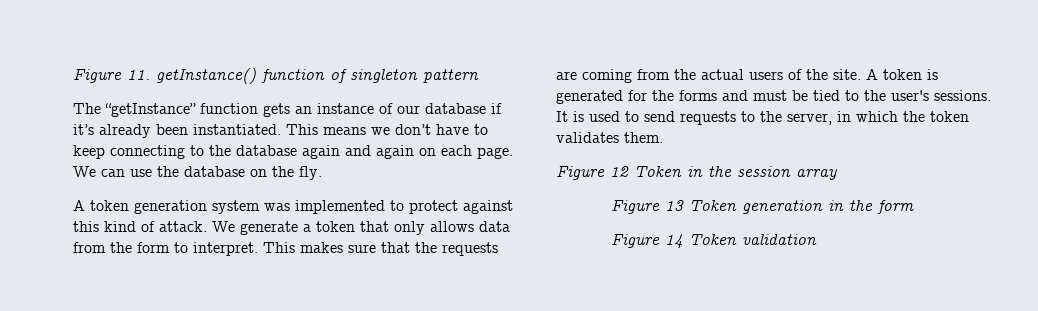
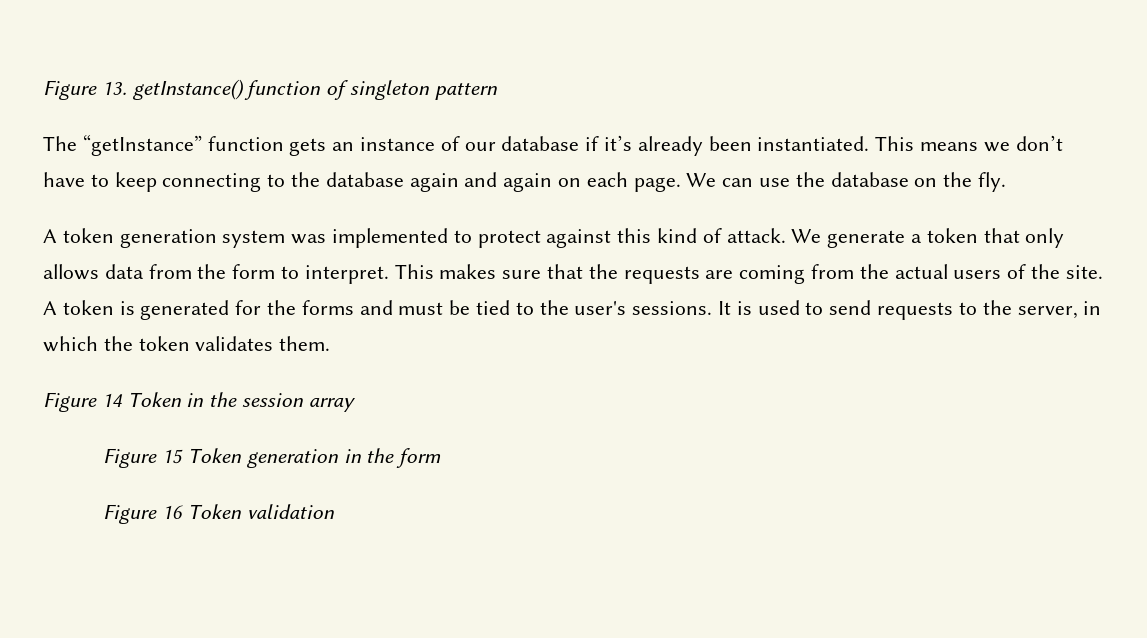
[73,69,150,83] Figure 11. -> [43,80,127,100] Figure 13.
[610,166,629,177] 12 -> [101,393,123,407] 14
[665,200,685,211] 13 -> [162,449,184,464] 15
[665,234,684,249] 14 -> [162,505,184,519] 16

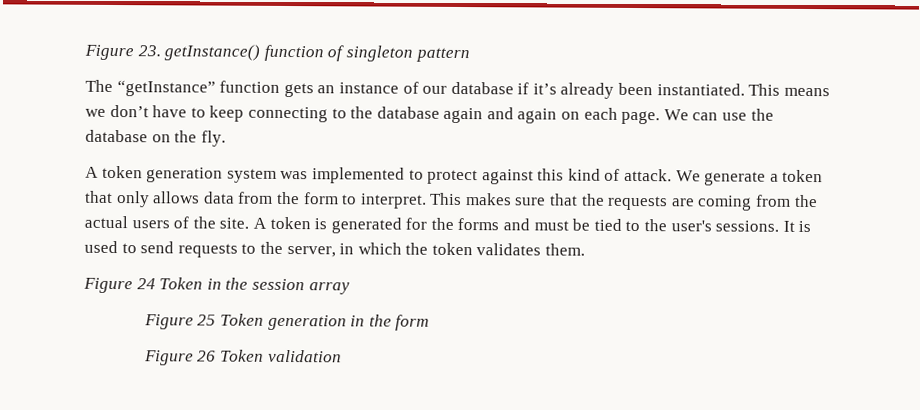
[43,80,127,100] Figure 13. -> [84,44,161,61] Figure 23.
[101,393,123,407] 14 -> [136,278,156,290] 24
[162,449,184,464] 15 -> [197,314,217,326] 25
[162,505,184,519] 16 -> [197,350,217,362] 26

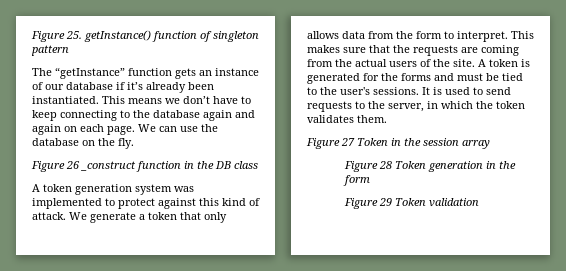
[84,44,161,61] Figure 23. -> [31,31,82,42] Figure 25.
(226, 138) none -> [31,161,258,172] // Figure 26 _construct function in the DB class
[136,278,156,290] 24 -> [341,138,355,146] 27
[197,314,217,326] 25 -> [378,161,392,169] 28
[197,350,217,362] 26 -> [378,198,392,206] 29

